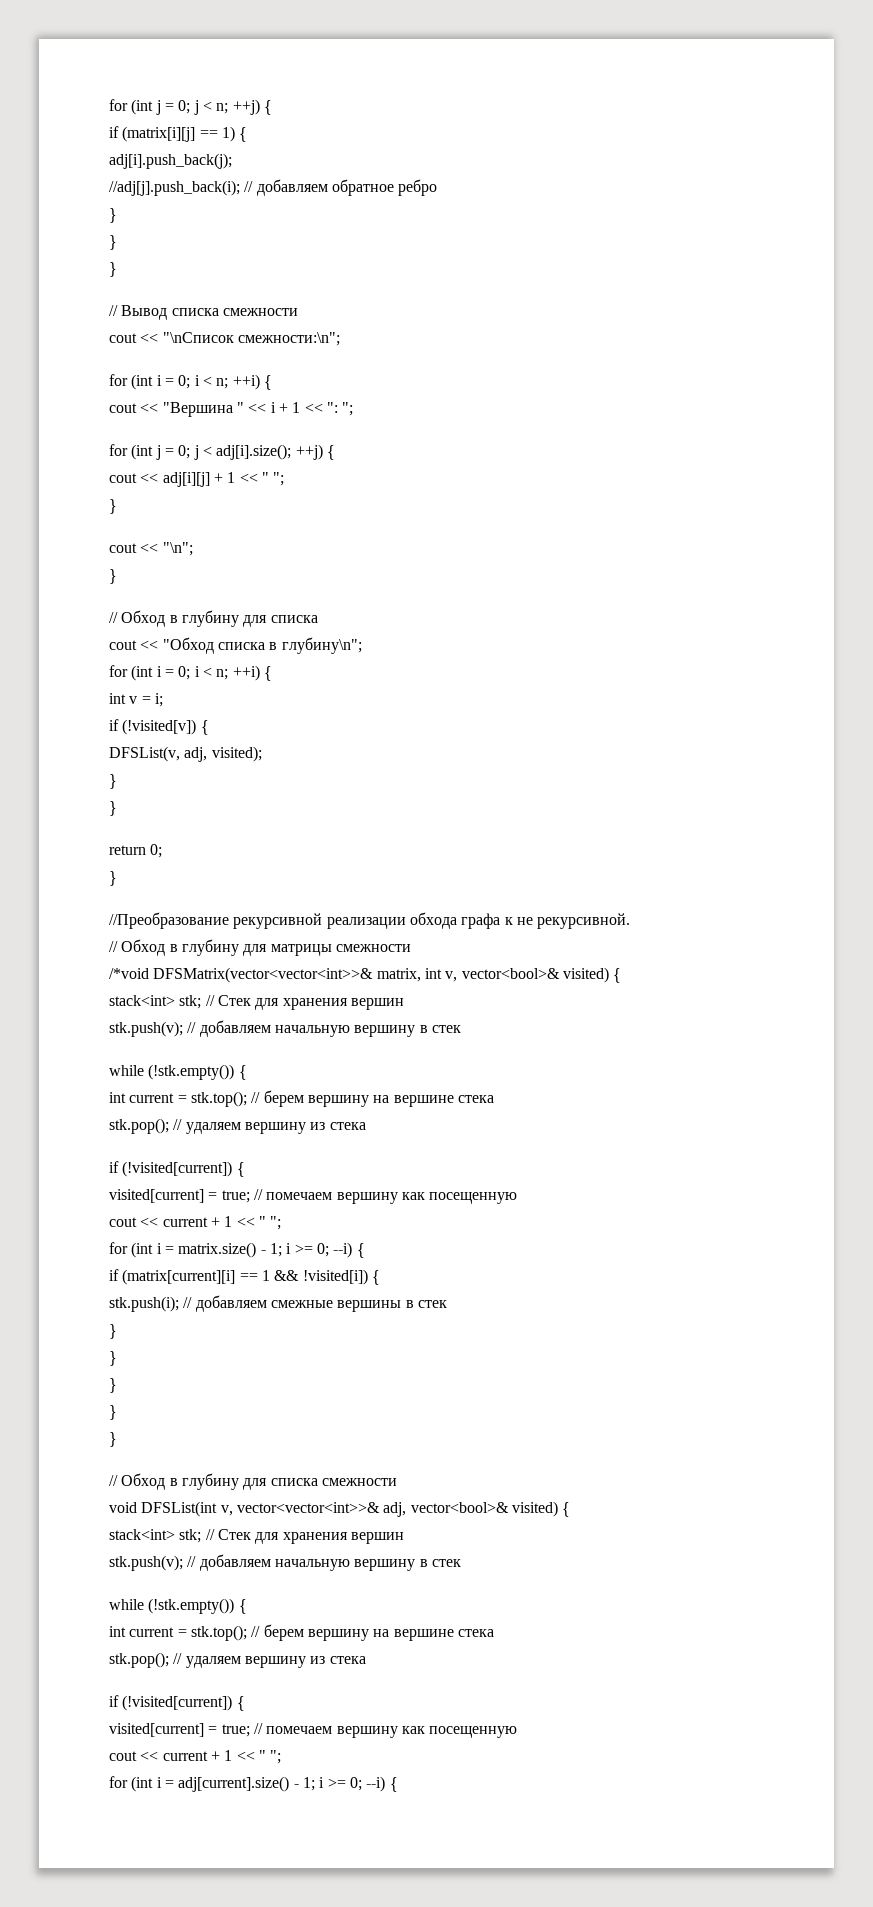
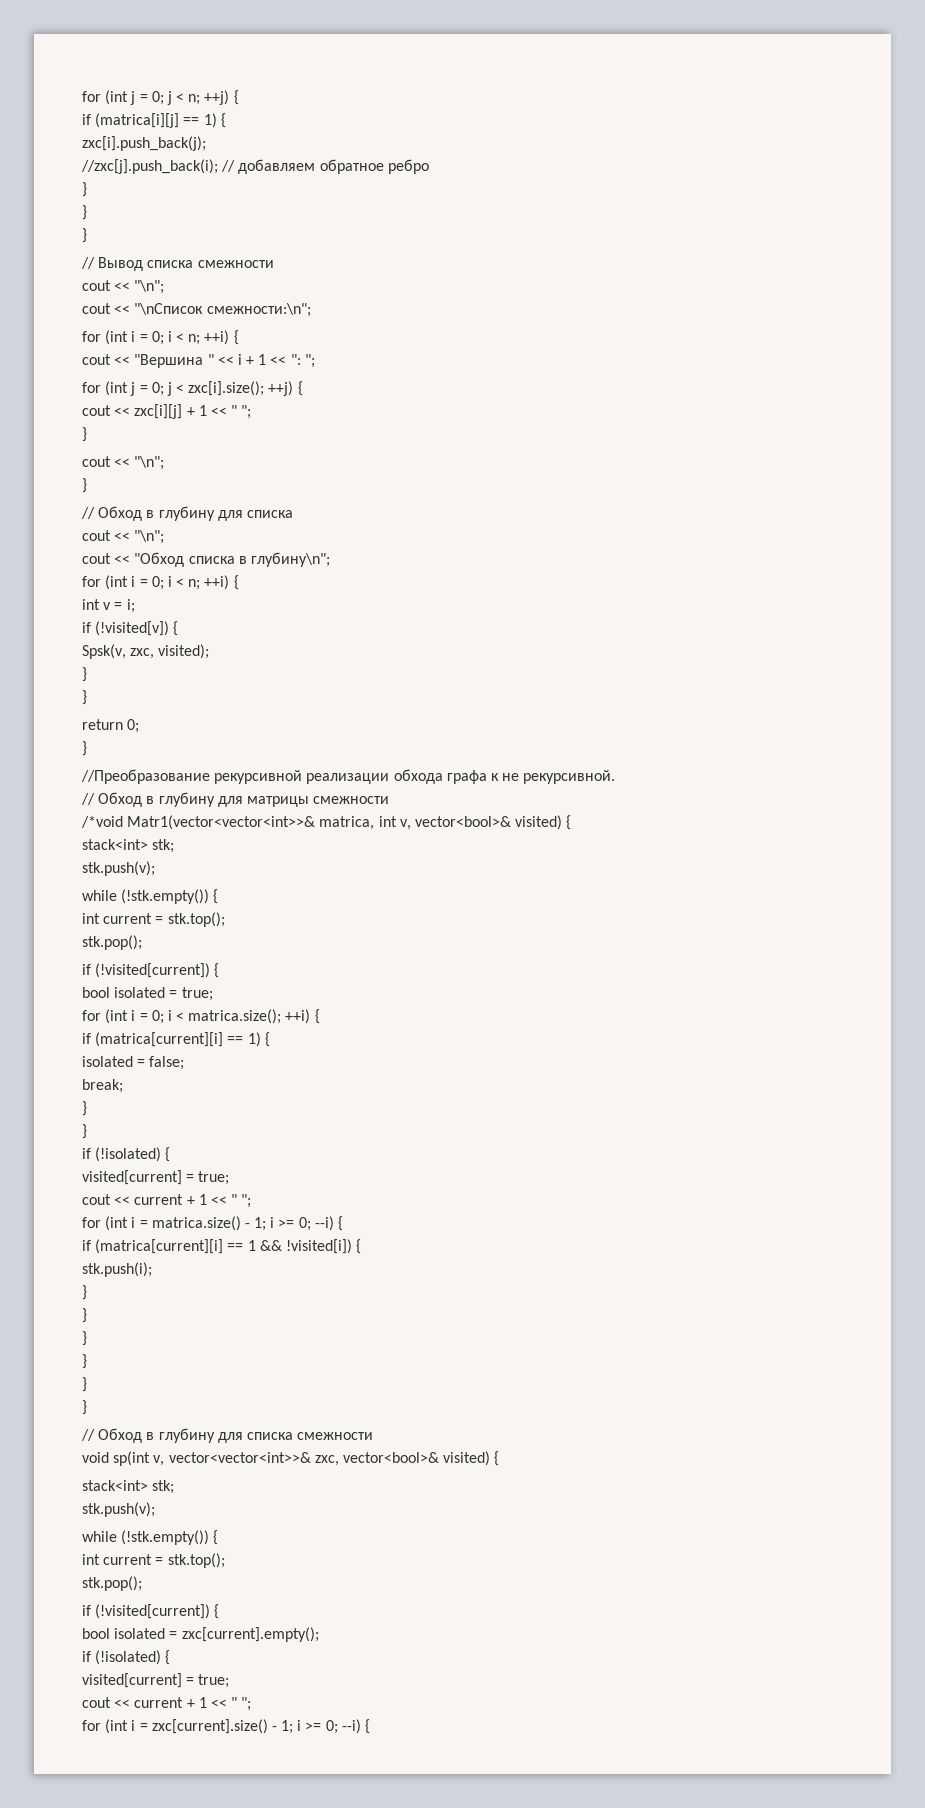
[122,126,248,142] [109,153,232,169] [109,180,240,196] (matrix[i][j] == 1) { // adj[i].push_back(j); // //adj[j].push_back(i); -> [95,113,226,128] [82,136,206,151] [81,159,218,174] (matrica[i][j] == 1) { // zxc[i].push_back(j); // //zxc[j].push_back(i);
(298, 312) none -> [82,280,165,294] // cout << "\n";
[216,444,292,460] adj[i].size(); -> [188,381,265,396] zxc[i].size();
[162,472,210,487] adj[i][j] -> [134,404,183,419] zxc[i][j]
(318, 619) none -> [82,530,165,544] // cout << "\n";
[109,746,208,762] DFSList(v, adj, -> [82,644,155,659] Spsk(v, zxc,
[153,967,421,983] DFSMatrix(vector<vector<int>>& matrix, -> [127,815,375,830] Matr1(vector<vector<int>>& matrica,
[205,995,404,1010] [109,1020,461,1037] [109,1064,247,1080] [109,1090,494,1107] [109,1118,366,1134] [109,1161,245,1177] [109,1189,518,1204] // Стек для хранения вершин // stk.push(v); // добавляем начальную вершину в стек // while (!stk.empty()) { // int current = stk.top(); // берем вершину на вершине стека // stk.pop(); // удаляем вершину из стека // if (!visited[current]) { // visited[current] = true; // помечаем вершину как посещенную -> [82,861,155,876] [82,889,219,904] [82,912,225,927] [82,935,142,950] [82,963,220,978] [82,987,213,1001] [82,1009,320,1024] [82,1032,270,1047] [82,1056,185,1070] [82,1079,123,1093] [82,1101,87,1116] [82,1124,87,1139] [82,1147,171,1162] [82,1170,230,1185] // stk.push(v); // while (!stk.empty()) { // int current = stk.top(); // stk.pop(); // if (!visited[current]) { // bool isolated = true; // for (int i = 0; i < matrica.size(); ++i) { // if (matrica[current][i] == 1) { // isolated = false; // break; // } // } // if (!isolated) { // visited[current] = true;
[178,1242,257,1258] matrix.size() -> [151,1216,241,1231] matrica.size()
[122,1269,236,1285] (matrix[current][i] -> [95,1239,224,1254] (matrica[current][i]
[183,1295,447,1312] // добавляем смежные вершины в стек -> [82,1285,87,1300] // }
[141,1501,218,1517] DFSList(int -> [113,1451,151,1466] sp(int
[383,1501,571,1517] [109,1529,404,1544] [109,1554,461,1571] [109,1598,247,1614] [109,1624,494,1641] [109,1652,366,1668] [109,1695,245,1711] [109,1723,518,1738] adj, vector<bool>& visited) { // stack<int> stk; // Стек для хранения вершин // stk.push(v); // добавляем начальную вершину в стек // while (!stk.empty()) { // int current = stk.top(); // берем вершину на вершине стека // stk.pop(); // удаляем вершину из стека // if (!visited[current]) { // visited[current] = true; // помечаем вершину как посещенную -> [314,1451,500,1466] [82,1480,175,1494] [82,1502,155,1517] [82,1530,219,1545] [82,1553,225,1568] [82,1576,142,1591] [82,1604,220,1619] [82,1627,319,1642] [82,1650,171,1665] [82,1673,230,1688] zxc, vector<bool>& visited) { // stack<int> stk; // stk.push(v); // while (!stk.empty()) { // int current = stk.top(); // stk.pop(); // if (!visited[current]) { // bool isolated = zxc[current].empty(); // if (!isolated) { // visited[current] = true;
[178,1776,290,1792] adj[current].size() -> [151,1719,268,1734] zxc[current].size()

